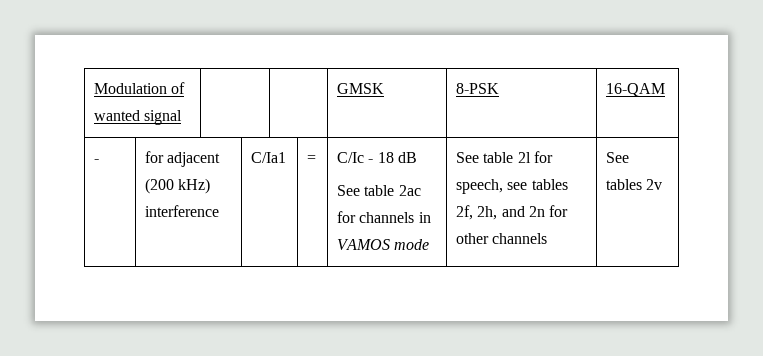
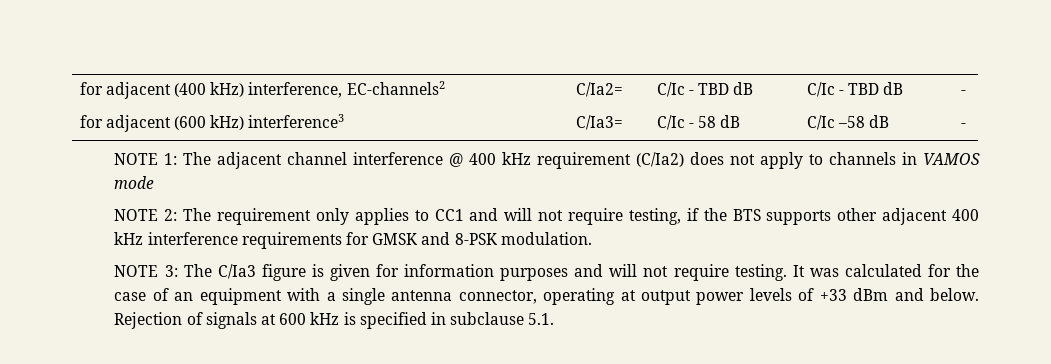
[93,82,186,94] [93,110,183,125] [336,83,384,94] [455,83,499,94] [605,83,665,97] [93,159,99,163] [144,151,221,167] [144,178,211,194] [144,205,219,217] [250,152,286,163] [306,155,316,163] [336,152,417,163] [336,185,421,196] [336,211,431,223] [336,239,430,250] [455,151,553,163] [455,179,568,194] [455,205,569,220] [455,233,548,244] [605,152,629,163] [605,179,663,190] Modulation of wanted signal | | | GMSK | 8-PSK | 16-QAM // - | for adjacent (200 kHz) interference | C/Ia1 | = | C/Ic - 18 dB // See table 2ac for channels in VAMOS mode | See table 2l for speech, see tables 2f, 2h, and 2n for other channels | See tables 2v -> [79,81,445,99] [575,82,623,97] [656,82,754,97] [806,82,904,97] [960,90,966,95] [79,114,345,132] [575,115,623,130] [656,115,741,130] [806,115,889,130] [960,123,966,128] [114,152,981,169] [114,176,155,189] [114,208,979,225] [114,232,592,249] [114,264,979,281] [114,288,980,305] [114,312,555,329] for adjacent (400 kHz) interference, EC-channels2 | C/Ia2= | C/Ic - TBD dB | C/Ic - TBD dB | - // for adjacent (600 kHz) interference3 | C/Ia3= | C/Ic - 58 dB | C/Ic –58 dB | - // NOTE 1: The adjacent channel interference @ 400 kHz requirement (C/Ia2) does not apply to channels in VAMOS mode // NOTE 2: The requirement only applies to CC1 and will not require testing, if the BTS supports other adjacent 400 kHz interference requirements for GMSK and 8-PSK modulation. // NOTE 3: The C/Ia3 figure is given for information purposes and will not require testing. It was calculated for the case of an equipment with a single antenna connector, operating at output power levels of +33 dBm and below. Rejection of signals at 600 kHz is specified in subclause 5.1.

